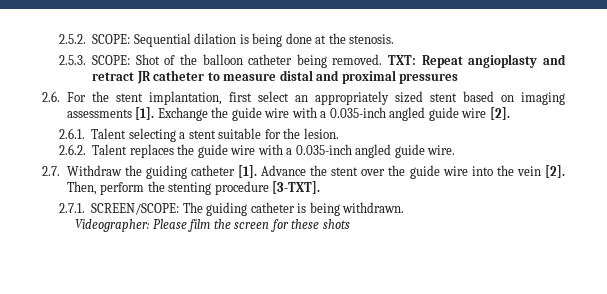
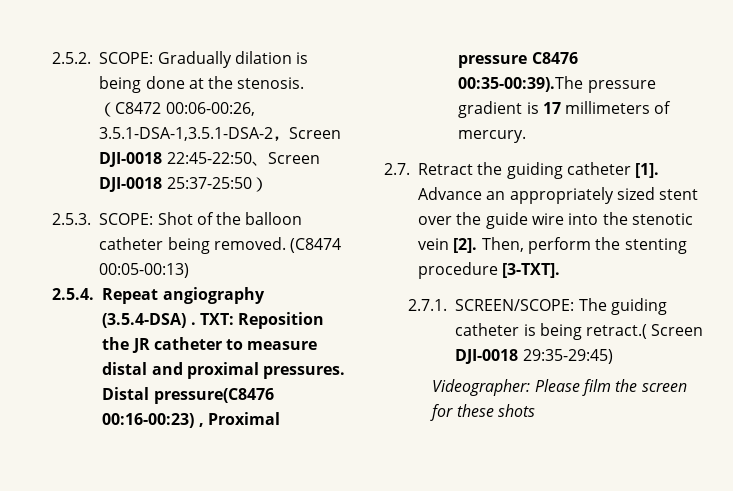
[133,33,191,47] Sequential -> [157,51,232,68] Gradually
(395, 39) none -> [99,102,255,117] [99,127,342,141] [99,152,320,167] [99,177,268,192] （C8472 00:06-00:26, 3.5.1-DSA-1,3.5.1-DSA-2，Screen DJI-0018 22:45-22:50、Screen DJI-0018 25:37-25:50）
[388,54,566,68] [92,72,135,81] TXT: Repeat angioplasty and retract -> [290,238,342,253] [99,263,190,278] [52,287,265,304] [102,312,325,329] [102,337,130,350] (C8474 00:05-00:13) // 2.5.4. Repeat angiography (3.5.4-DSA) . TXT: Reposition the
[399,73,459,84] [42,91,566,105] [66,107,510,121] [58,128,339,142] [58,144,456,158] [42,165,122,176] pressures // 2.6. For the stent implantation, first select an appropriately sized stent based on imaging assessments [1]. Exchange the guide wire with a 0.035-inch angled guide wire [2]. // 2.6.1. Talent selecting a stent suitable for the lesion. // 2.6.2. Talent replaces the guide wire with a 0.035-inch angled guide wire. // 2.7. Withdraw -> [263,366,346,379] [102,387,274,404] [102,412,280,428] [458,52,578,68] [458,76,656,93] [458,101,672,118] [458,130,527,143] [384,163,473,175] pressures. Distal pressure(C8476 00:16-00:23) , Proximal pressure C8476 00:35-00:39).The pressure gradient is 17 millimeters of mercury. // 2.7. Retract
[310,165,328,176] the -> [486,187,655,204] an appropriately sized
(514, 170) none -> [631,213,693,225] stenotic
[342,202,405,213] withdrawn. -> [586,324,704,339] [455,349,613,364] retract.( Screen DJI-0018 29:35-29:45)

